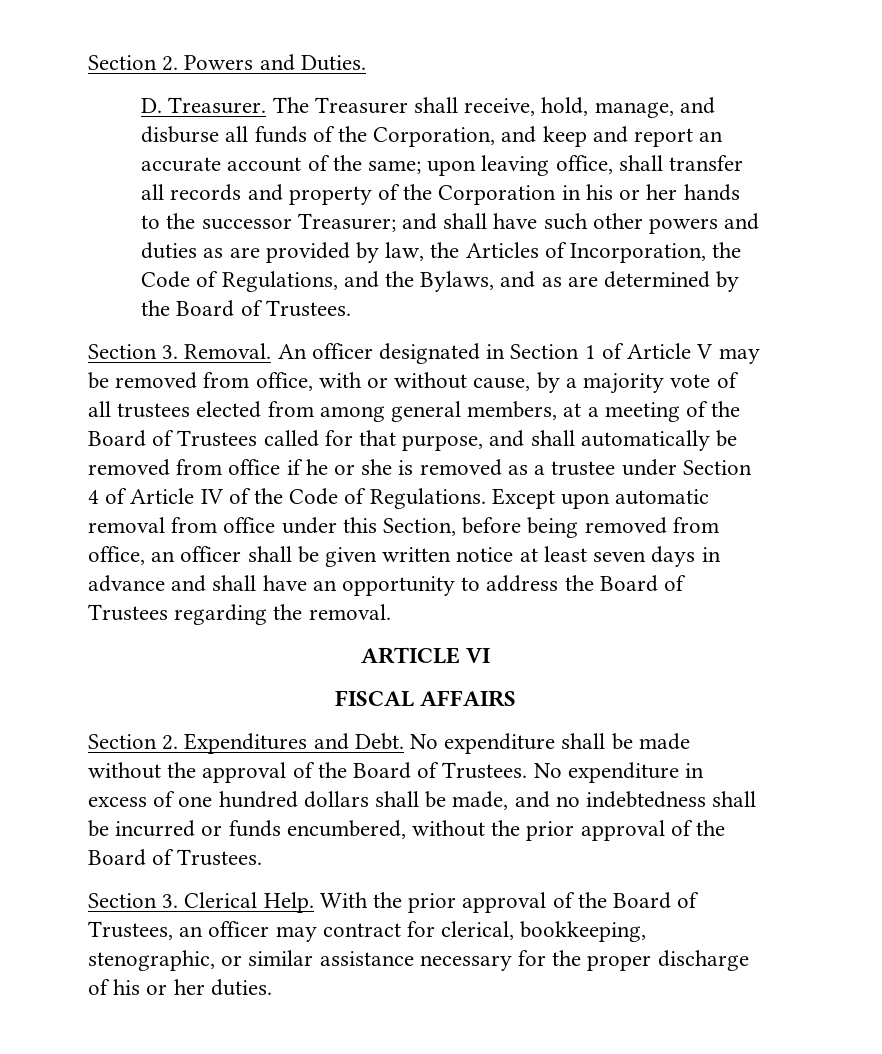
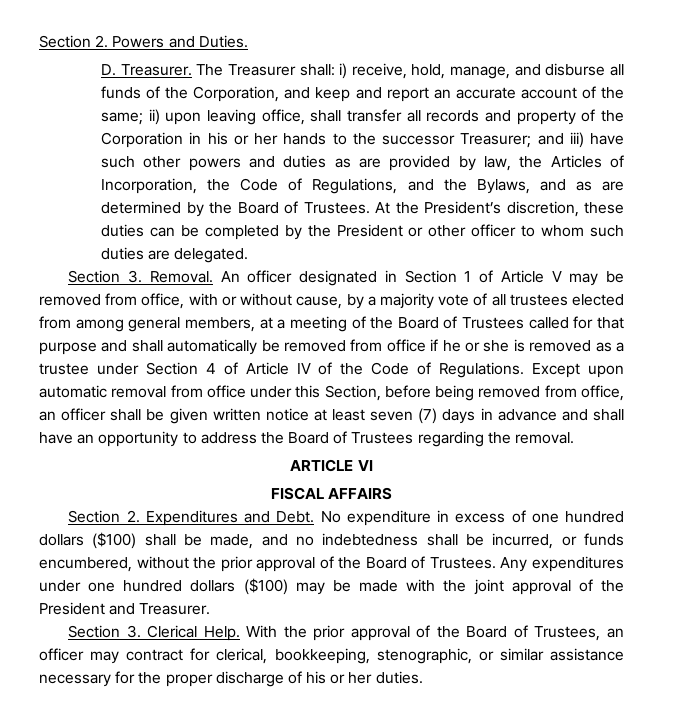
[414,97,459,113] shall -> [299,63,348,79] shall: i)
(422, 167) none -> [148,109,160,125] ii)
[443,213,488,229] shall -> [569,132,584,148] iii)
(351, 308) none -> [374,201,625,217] [100,224,624,240] [100,247,249,263] At the President’s discretion, these duties can be completed by the President or other officer to whom such duties are delegated.
[402,435,484,451] purpose, -> [39,342,97,355] purpose
(647, 556) none -> [418,408,438,424] (7)
[561,733,690,750] [88,762,679,783] shall be made without the approval of the Board of Trustees. No expenditure -> (431, 518) none
(369, 799) none -> [92,532,137,549] ($100)
[115,820,196,837] incurred -> [492,533,554,549] incurred,
(263, 857) none -> [500,556,624,572] [39,578,624,595] [39,602,211,615] Any expenditures under one hundred dollars ($100) may be made with the joint approval of the President and Treasurer.

